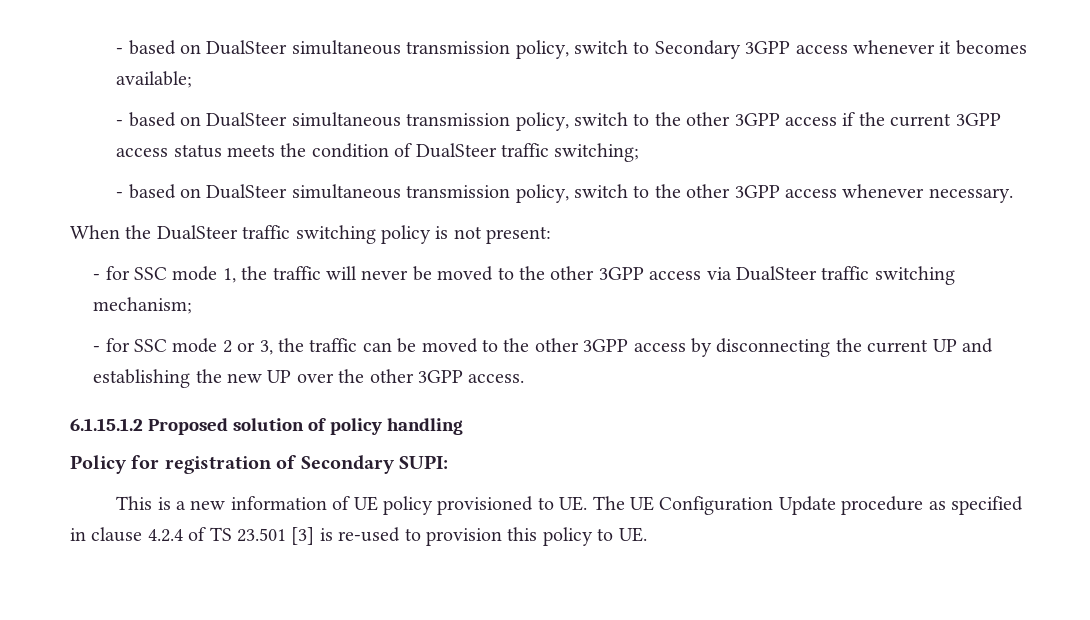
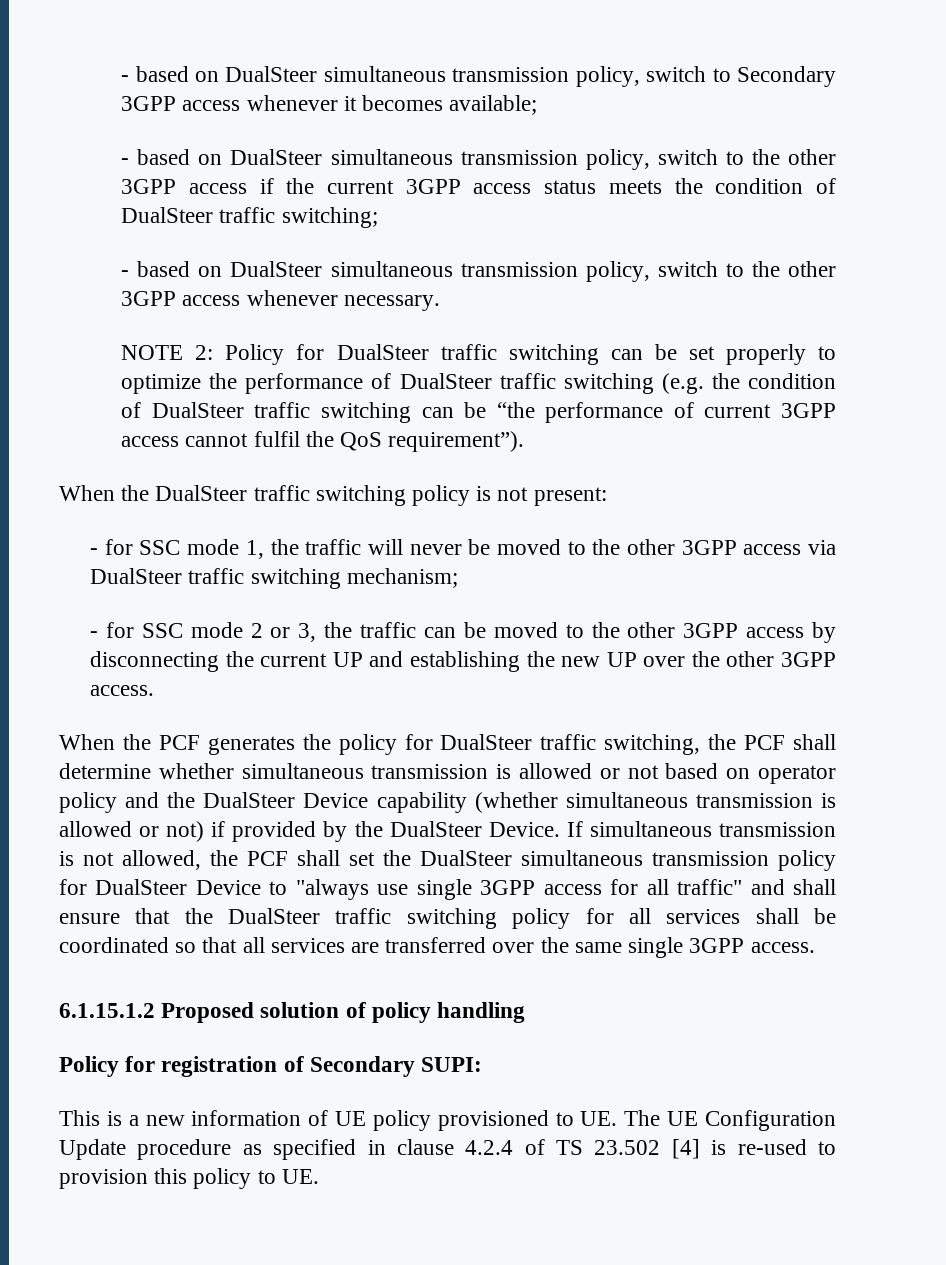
(1013, 195) none -> [121,344,836,365] [121,373,836,394] [121,402,837,423] [121,431,525,452] // NOTE 2: Policy for DualSteer traffic switching can be set properly to optimize the performance of DualSteer traffic switching (e.g. the condition of DualSteer traffic switching can be “the performance of current 3GPP access cannot fulfil the QoS requirement”).
(525, 378) none -> [59,734,836,755] [59,763,836,784] [59,792,836,813] [59,821,836,842] [59,850,836,871] [59,879,836,900] [59,908,836,929] [59,937,815,958] // When the PCF generates the policy for DualSteer traffic switching, the PCF shall determine whether simultaneous transmission is allowed or not based on operator policy and the DualSteer Device capability (whether simultaneous transmission is allowed or not) if provided by the DualSteer Device. If simultaneous transmission is not allowed, the PCF shall set the DualSteer simultaneous transmission policy for DualSteer Device to "always use single 3GPP access for all traffic" and shall ensure that the DualSteer traffic switching policy for all services shall be coordinated so that all services are transferred over the same single 3GPP access.
[237,527,315,545] 23.501 [3] -> [594,1139,700,1159] 23.502 [4]

